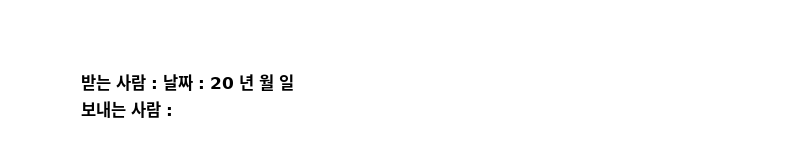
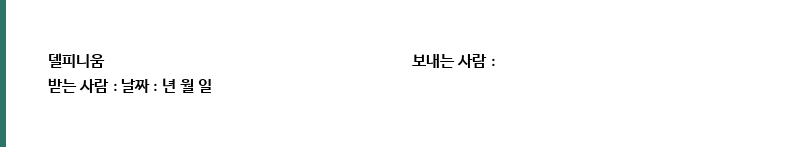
(81, 82) none -> [48,53,105,68] 델피니움 //
[210,77,234,89] 20 -> (158, 87) none

